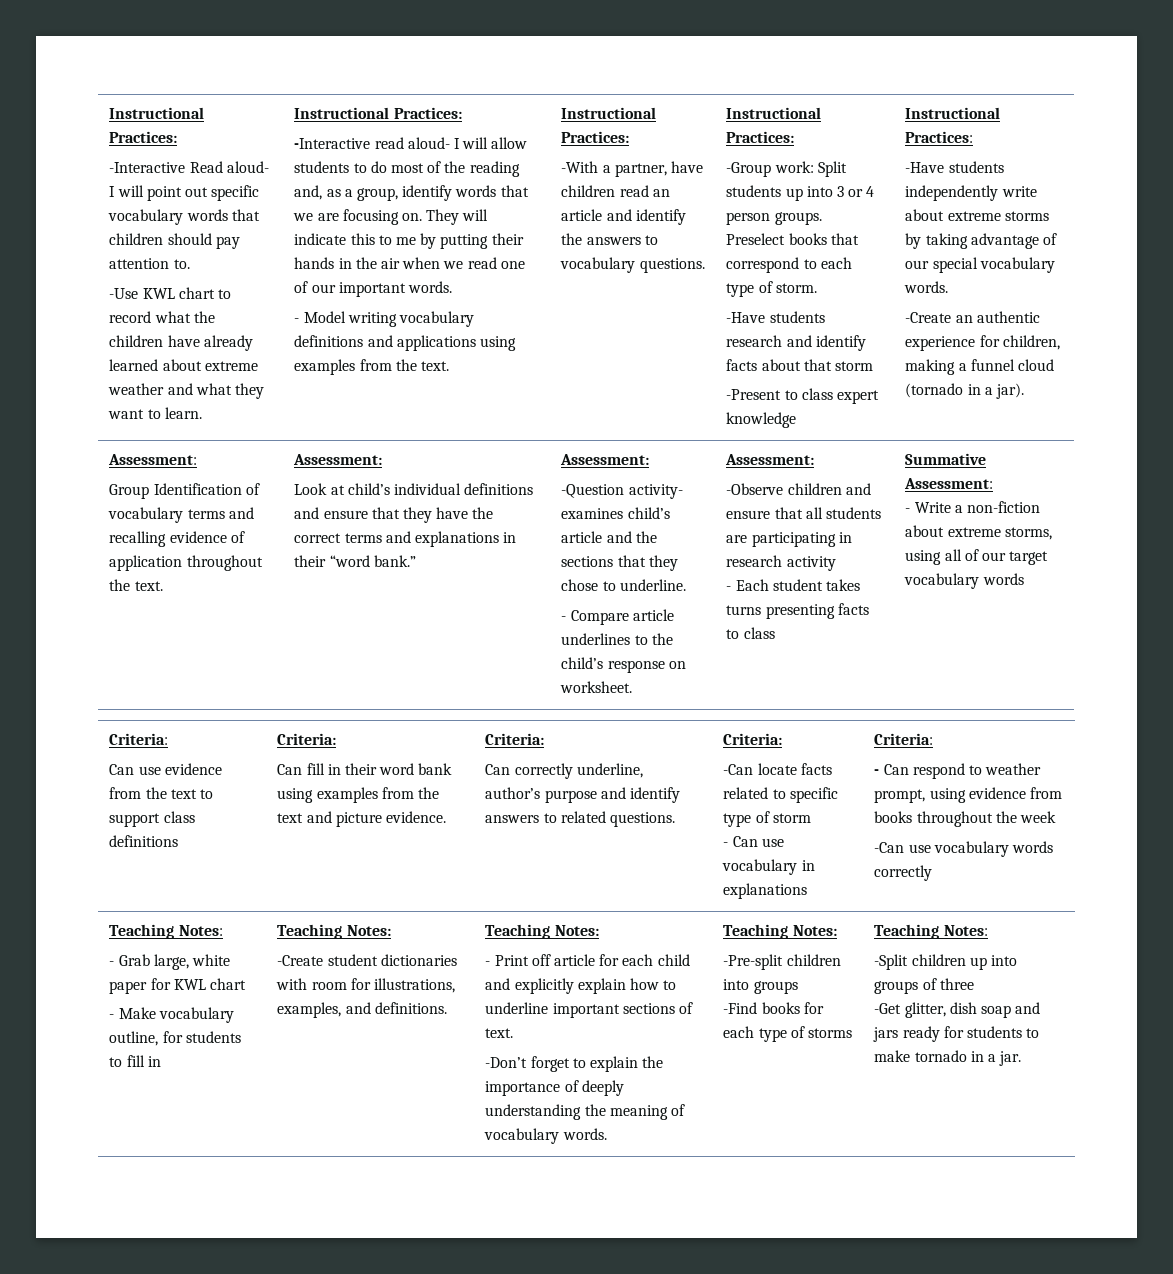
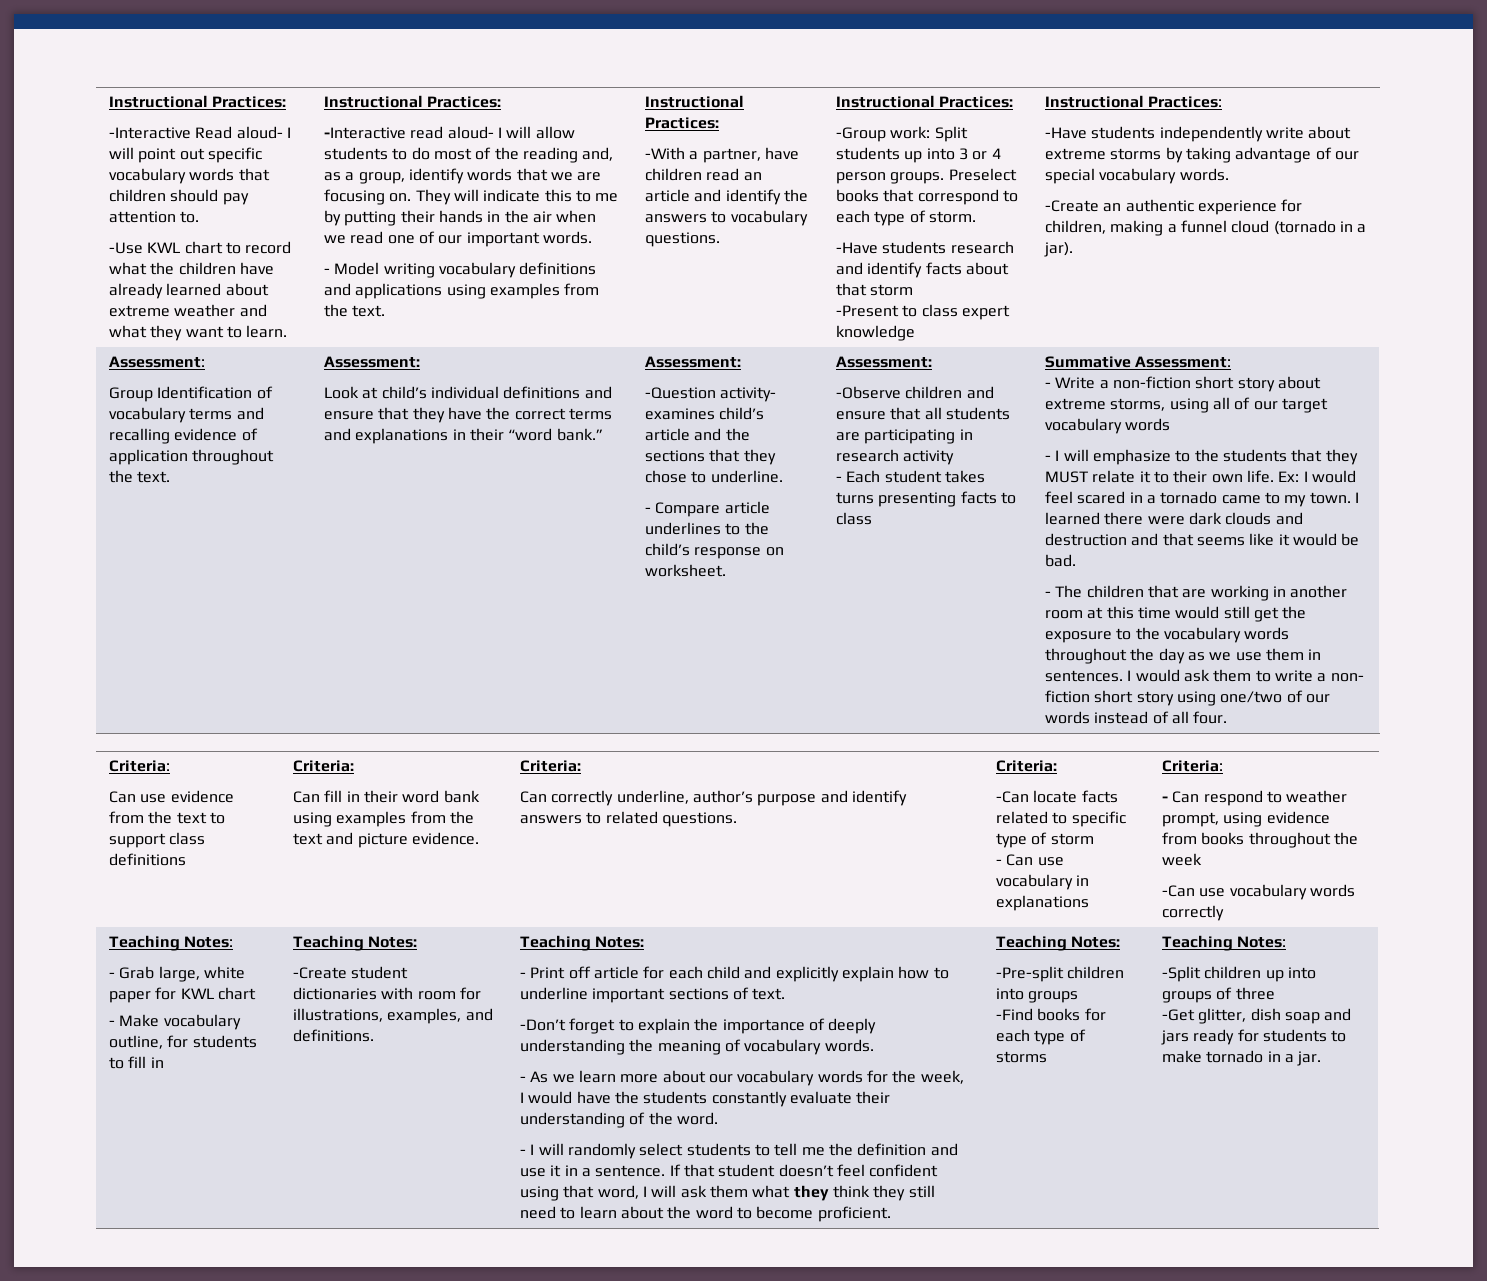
(1040, 507) none -> [1195,376,1275,392] short story
(1024, 579) none -> [1045,449,1358,465] [1045,470,1356,483] [1045,491,1359,507] [1045,512,1303,525] [1045,533,1360,546] [1045,554,1077,567] [1045,585,1348,601] [1045,606,1307,622] [1045,627,1290,643] [1045,648,1322,664] [1045,669,1364,682] [1045,690,1330,706] [1045,711,1228,724] // - I will emphasize to the students that they MUST relate it to their own life. Ex: I would feel scared in a tornado came to my town. I learned there were dark clouds and destruction and that seems like it would be bad. // - The children that are working in another room at this time would still get the exposure to the vocabulary words throughout the day as we use them in sentences. I would ask them to write a non- fiction short story using one/two of our words instead of all four.
(607, 1134) none -> [520,1070,964,1086] [520,1091,891,1107] [520,1112,719,1128] [520,1143,958,1159] [520,1164,939,1177] [520,1185,935,1201] [520,1206,891,1222] // - As we learn more about our vocabulary words for the week, I would have the students constantly evaluate their understanding of the word. // - I will randomly select students to tell me the definition and use it in a sentence. If that student doesn’t feel confident using that word, I will ask them what they think they still need to learn about the word to become proficient.

